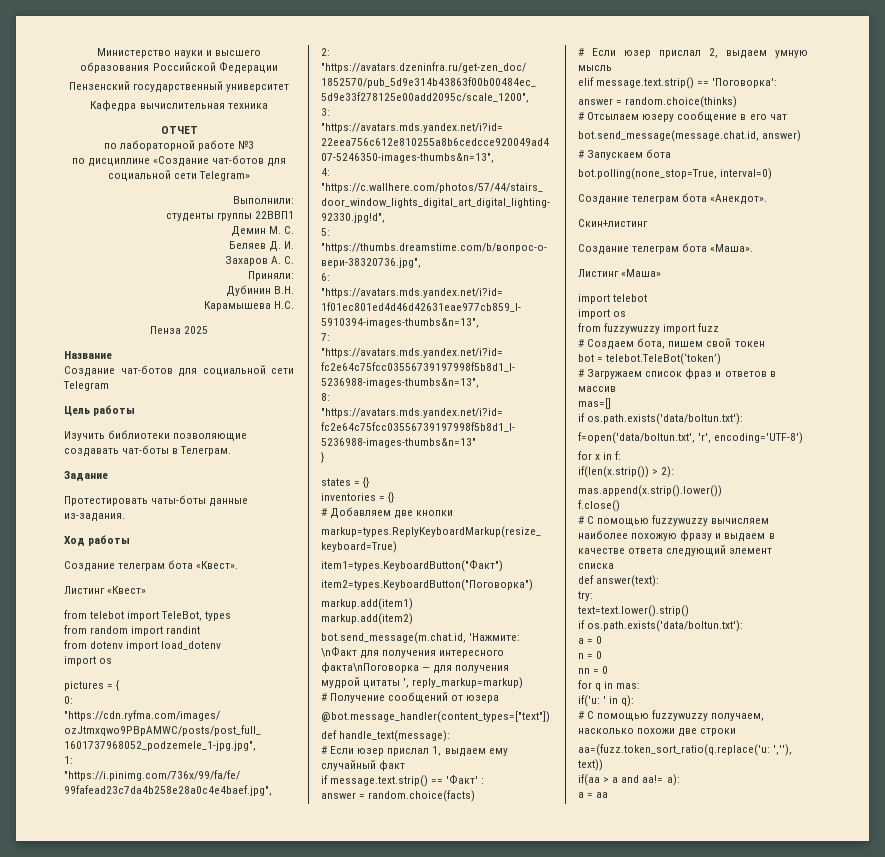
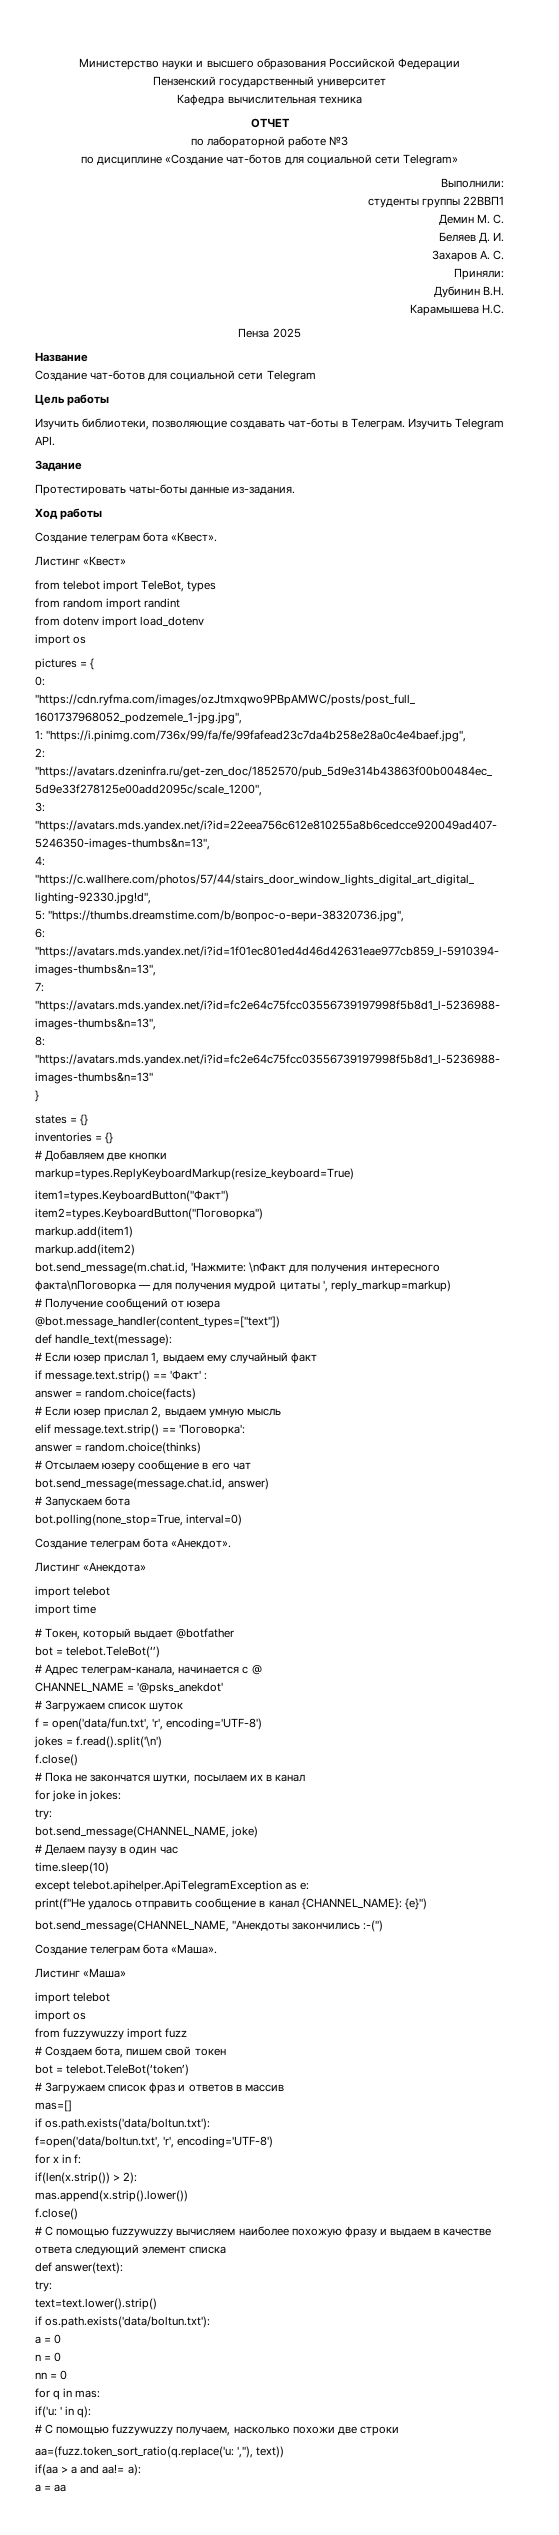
[108,430,171,439] библиотеки -> [82,418,150,430] библиотеки,
(232, 451) none -> [407,418,504,430] [35,436,55,446] Изучить Telegram API.
[578,219,648,227] Скин+листинг -> [35,1562,147,1573] [35,1586,111,1598] [35,1604,97,1616] [35,1628,235,1640] [35,1646,161,1658] [35,1664,262,1676] [35,1682,224,1694] [35,1700,184,1712] [35,1718,263,1730] [34,1736,163,1748] [35,1754,78,1766] [35,1772,305,1784] [35,1790,122,1802] [35,1809,52,1820] [35,1826,259,1838] [35,1844,178,1856] [35,1862,109,1874] [35,1880,310,1892] [35,1898,427,1910] [35,1920,384,1932] Листинг «Анекдота» // import telebot // import time // # Токен, который выдает @botfather // bot = telebot.TeleBot(‘’) // # Адрес телеграм-канала, начинается с @ // CHANNEL_NAME = '@psks_anekdot' // # Загружаем список шуток // f = open('data/fun.txt', 'r', encoding='UTF-8') // jokes = f.read().split('\n') // f.close() // # Пока не закончатся шутки, посылаем их в канал // for joke in jokes: // try: // bot.send_message(CHANNEL_NAME, joke) // # Делаем паузу в один час // time.sleep(10) // except telebot.apihelper.ApiTelegramException as e: // print(f"Не удалось отправить сообщение в канал {CHANNEL_NAME}: {e}") // bot.send_message(CHANNEL_NAME, "Анекдоты закончились :-(")

